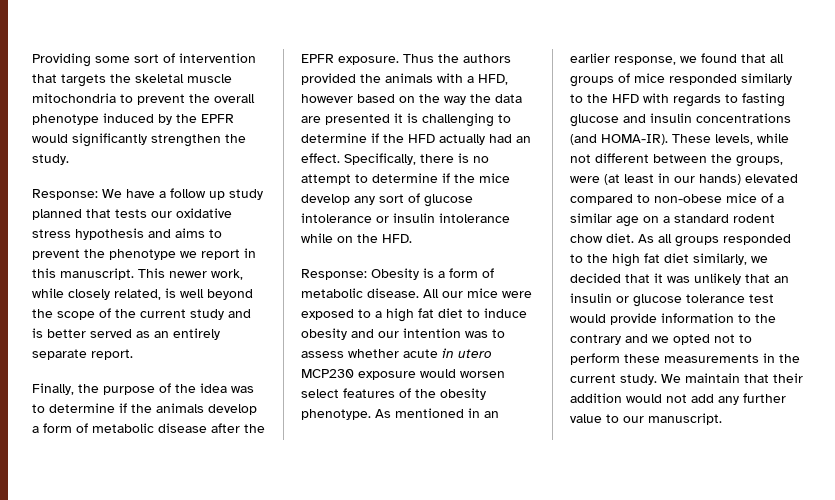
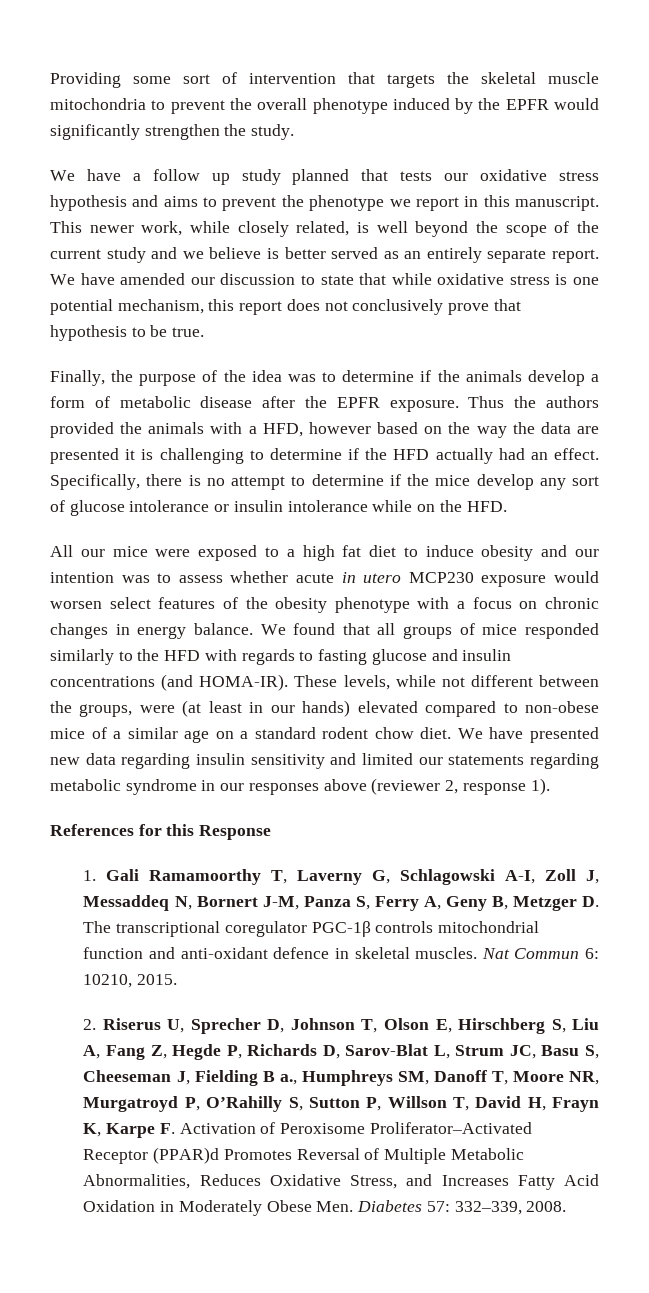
[32,189,98,200] Response: -> (295, 132) none
(251, 313) none -> [182,247,262,259] we believe
(133, 354) none -> [50,273,599,285] [50,299,521,315] [50,325,205,341] We have amended our discussion to state that while oxidative stress is one potential mechanism, this report does not conclusively prove that hypothesis to be true.
[301,268,494,280] [301,288,419,298] Response: Obesity is a form of metabolic disease. -> (507, 506) none
[301,408,499,420] [570,53,697,65] phenotype. As mentioned in an earlier response, we -> [334,597,599,613] [50,623,286,639] phenotype with a focus on chronic changes in energy balance. We
[638,234,791,247] [570,253,768,267] [570,273,789,285] [570,293,774,307] [570,313,776,325] [570,334,752,345] [570,353,800,365] [570,373,803,385] [570,393,786,405] [570,413,722,425] As all groups responded to the high fat diet similarly, we decided that it was unlikely that an insulin or glucose tolerance test would provide information to the contrary and we opted not to perform these measurements in the current study. We maintain that their addition would not add any further value to our manuscript. -> [457,727,600,743] [50,753,599,769] [50,778,550,795] [50,824,272,840] [83,869,599,885] [83,895,599,911] [83,921,540,937] [83,947,599,959] [83,974,178,988] [83,1018,600,1034] [83,1044,600,1060] [83,1070,599,1086] [83,1096,599,1112] [83,1122,532,1138] [83,1147,524,1164] [83,1174,599,1190] [83,1200,567,1216] We have presented new data regarding insulin sensitivity and limited our statements regarding metabolic syndrome in our responses above (reviewer 2, response 1). // References for this Response // 1. Gali Ramamoorthy T, Laverny G, Schlagowski A-I, Zoll J, Messaddeq N, Bornert J-M, Panza S, Ferry A, Geny B, Metzger D. The transcriptional coregulator PGC-1β controls mitochondrial function and anti-oxidant defence in skeletal muscles. Nat Commun 6: 10210, 2015. // 2. Riserus U, Sprecher D, Johnson T, Olson E, Hirschberg S, Liu A, Fang Z, Hegde P, Richards D, Sarov-Blat L, Strum JC, Basu S, Cheeseman J, Fielding B a., Humphreys SM, Danoff T, Moore NR, Murgatroyd P, O’Rahilly S, Sutton P, Willson T, David H, Frayn K, Karpe F. Activation of Peroxisome Proliferator–Activated Receptor (PPAR)d Promotes Reversal of Multiple Metabolic Abnormalities, Reduces Oxidative Stress, and Increases Fatty Acid Oxidation in Moderately Obese Men. Diabetes 57: 332–339, 2008.

